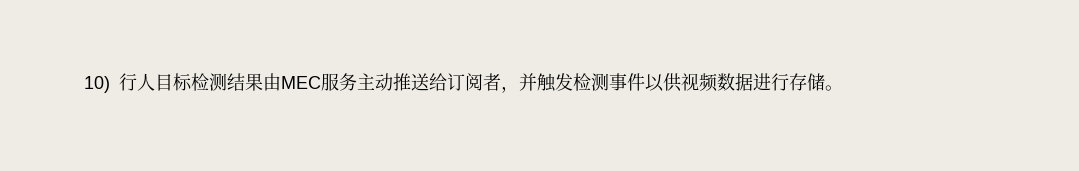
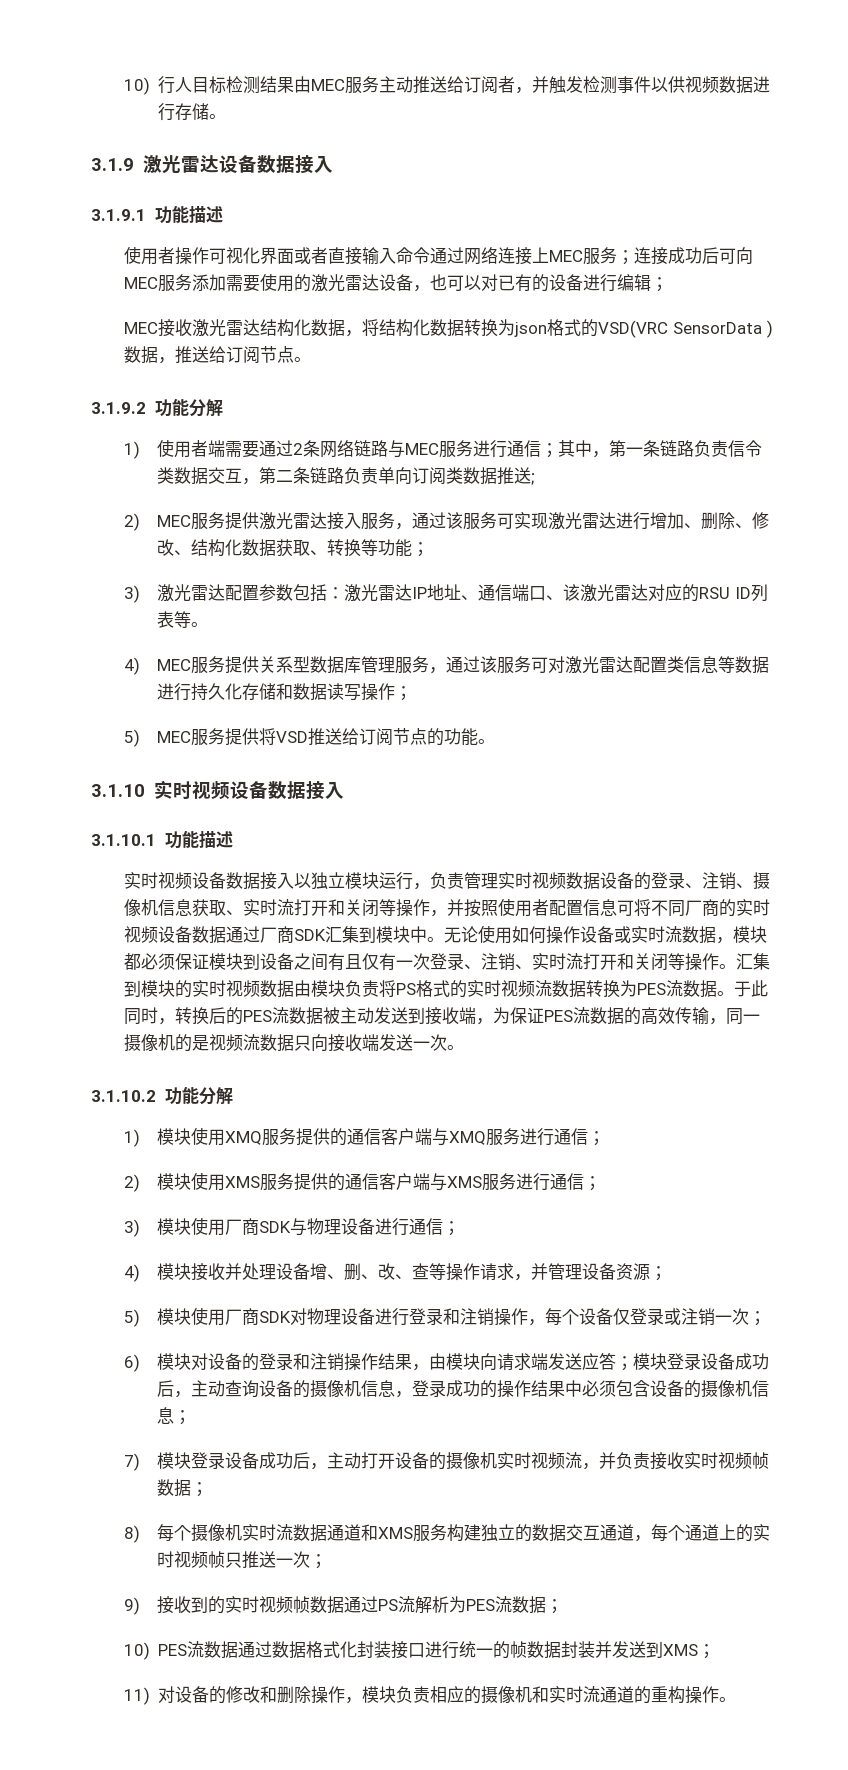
(844, 88) none -> [91,155,333,174] [91,205,223,224] [123,246,753,265] [123,273,668,292] [123,319,773,338] [123,346,311,364] [91,398,223,417] [123,439,762,459] [156,467,535,485] [123,512,769,531] [156,539,429,557] [123,584,768,603] [156,611,208,628] [123,656,769,675] [156,683,412,701] [123,728,495,747] [91,780,344,800] [91,830,233,849] [123,872,770,890] [123,898,770,917] [123,925,767,944] [123,953,770,971] [123,980,768,998] [123,1007,760,1025] [123,1034,464,1052] [91,1086,233,1105] [123,1127,605,1147] [123,1172,601,1192] [123,1217,460,1237] [123,1263,667,1282] [123,1307,766,1327] [123,1352,769,1372] [156,1380,769,1398] [156,1407,191,1425] [123,1452,769,1471] [156,1479,208,1497] [123,1524,770,1543] [156,1551,327,1569] [123,1596,563,1615] [123,1641,716,1660] [123,1686,737,1705] // 3.1.9激光雷达设备数据接入 // 3.1.9.1功能描述 // 使用者操作可视化界面或者直接输入命令通过网络连接上MEC服务；连接成功后可向MEC服务添加需要使用的激光雷达设备，也可以对已有的设备进行编辑； // MEC接收激光雷达结构化数据，将结构化数据转换为json格式的VSD(VRC SensorData )数据，推送给订阅节点。 // 3.1.9.2功能分解 // 1)使用者端需要通过2条网络链路与MEC服务进行通信；其中，第一条链路负责信令类数据交互，第二条链路负责单向订阅类数据推送; // 2) MEC服务提供激光雷达接入服务，通过该服务可实现激光雷达进行增加、删除、修改、结构化数据获取、转换等功能； // 3)激光雷达配置参数包括：激光雷达IP地址、通信端口、该激光雷达对应的RSU ID列表等。 // 4) MEC服务提供关系型数据库管理服务，通过该服务可对激光雷达配置类信息等数据进行持久化存储和数据读写操作； // 5) MEC服务提供将VSD推送给订阅节点的功能。 // 3.1.10实时视频设备数据接入 // 3.1.10.1功能描述 // 实时视频设备数据接入以独立模块运行，负责管理实时视频数据设备的登录、注销、摄像机信息获取、实时流打开和关闭等操作，并按照使用者配置信息可将不同厂商的实时视频设备数据通过厂商SDK汇集到模块中。无论使用如何操作设备或实时流数据，模块都必须保证模块到设备之间有且仅有一次登录、注销、实时流打开和关闭等操作。汇集到模块的实时视频数据由模块负责将PS格式的实时视频流数据转换为PES流数据。于此同时，转换后的PES流数据被主动发送到接收端，为保证PES流数据的高效传输，同一摄像机的是视频流数据只向接收端发送一次。 // 3.1.10.2功能分解 // 1)模块使用XMQ服务提供的通信客户端与XMQ服务进行通信； // 2)模块使用XMS服务提供的通信客户端与XMS服务进行通信； // 3)模块使用厂商SDK与物理设备进行通信； // 4)模块接收并处理设备增、删、改、查等操作请求，并管理设备资源； // 5)模块使用厂商SDK对物理设备进行登录和注销操作，每个设备仅登录或注销一次； // 6)模块对设备的登录和注销操作结果，由模块向请求端发送应答；模块登录设备成功后，主动查询设备的摄像机信息，登录成功的操作结果中必须包含设备的摄像机信息； // 7)模块登录设备成功后，主动打开设备的摄像机实时视频流，并负责接收实时视频帧数据； // 8)每个摄像机实时流数据通道和XMS服务构建独立的数据交互通道，每个通道上的实时视频帧只推送一次； // 9)接收到的实时视频帧数据通过PS流解析为PES流数据； // 10) PES流数据通过数据格式化封装接口进行统一的帧数据封装并发送到XMS； // 11)对设备的修改和删除操作，模块负责相应的摄像机和实时流通道的重构操作。

